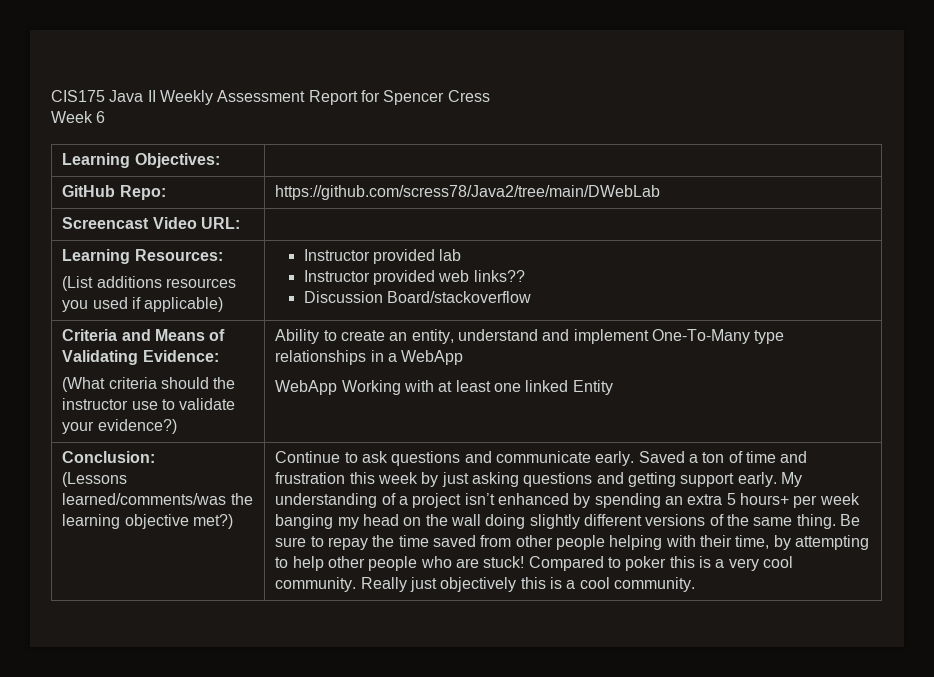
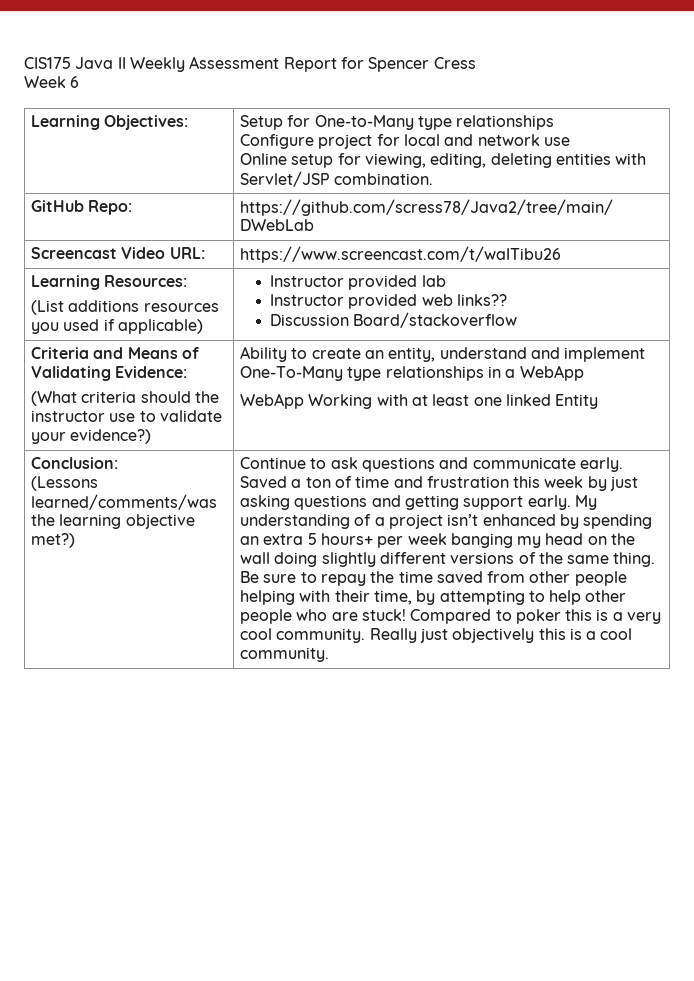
(220, 160) none -> [239,115,555,130] [239,134,570,149] [239,153,647,168] [239,171,434,187] Setup for One-to-Many type relationships // Configure project for local and network use // Online setup for viewing, editing, deleting entities with Servlet/JSP combination.
(240, 223) none -> [239,246,561,263] https://www.screencast.com/t/waITibu26

